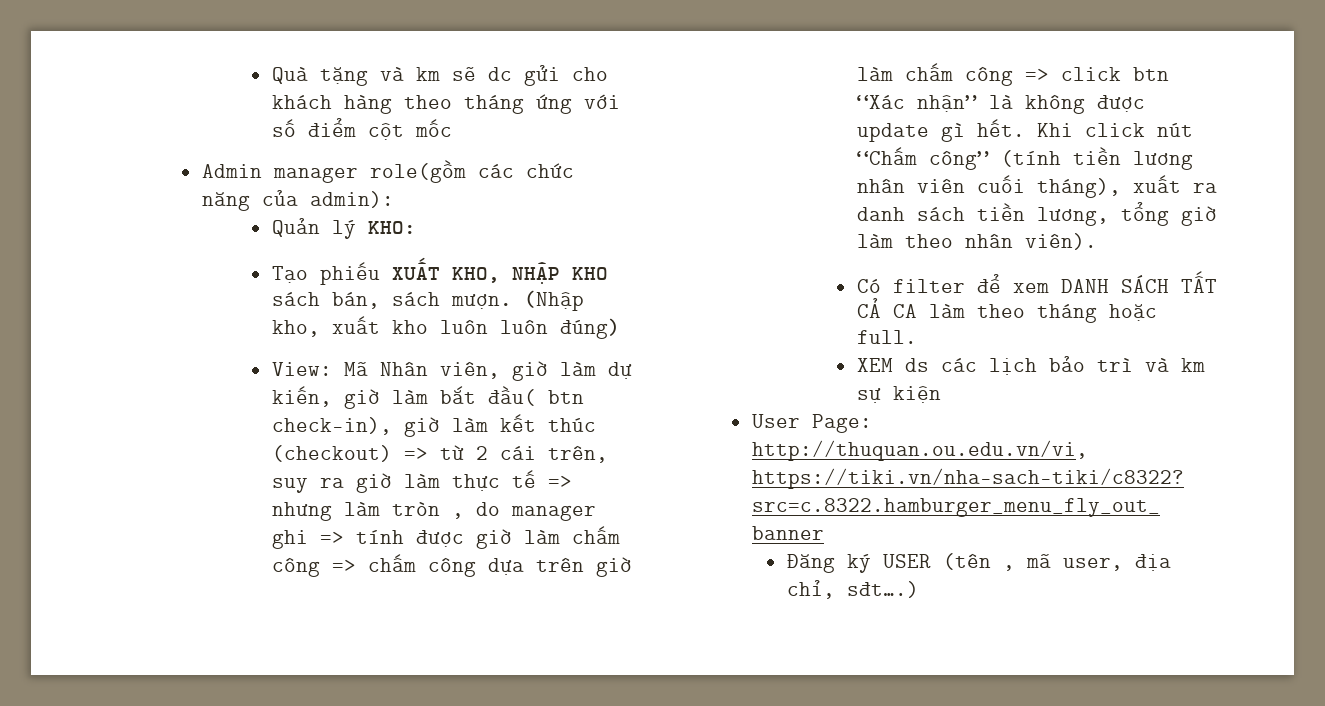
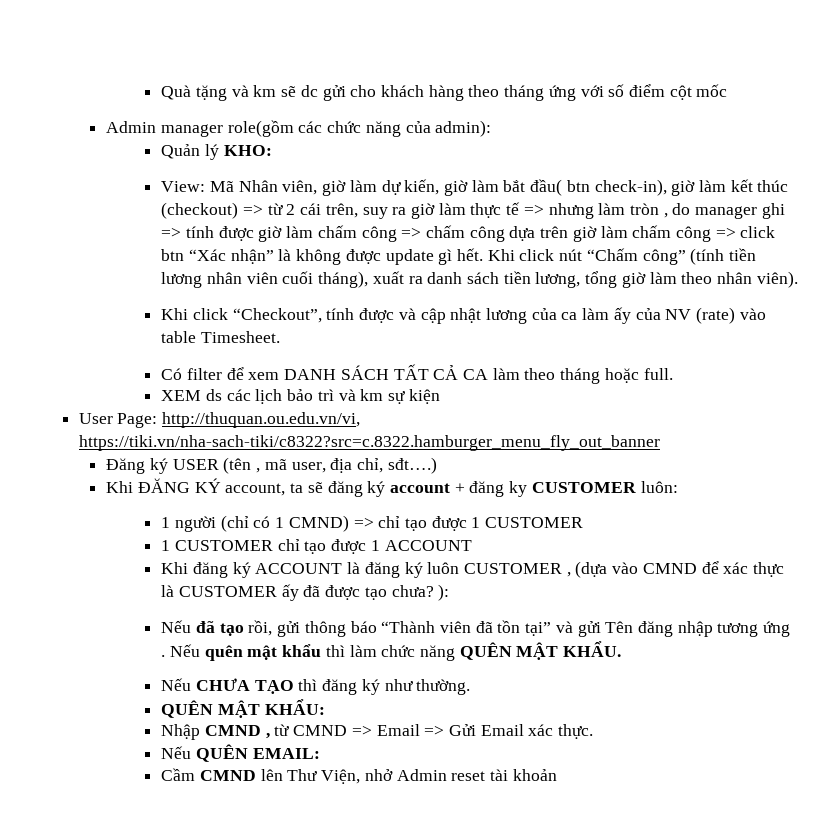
[271,257,608,285] [271,290,584,311] [271,316,620,339] // Tạo phiếu XUẤT KHO, NHẬP KHO sách bán, sách mượn. (Nhập kho, xuất kho luôn luôn đúng) -> (272, 150) none
(1097, 241) none -> [161,307,766,324] [161,331,280,343] // Khi click “Checkout”, tính được và cập nhật lương của ca làm ấy của NV (rate) vào table Timesheet.
(919, 589) none -> [106,478,678,497] [161,515,584,532] [161,539,472,554] [161,561,785,578] [161,584,450,601] [161,620,791,637] [161,641,622,661] [161,678,471,695] [161,699,325,718] [161,724,594,740] [161,744,320,762] [161,768,557,784] // Khi ĐĂNG KÝ account, ta sẽ đăng ký account + đăng ky CUSTOMER luôn: // 1 người (chỉ có 1 CMND) => chỉ tạo được 1 CUSTOMER // 1 CUSTOMER chỉ tạo được 1 ACCOUNT // Khi đăng ký ACCOUNT là đăng ký luôn CUSTOMER , (dựa vào CMND để xác thực là CUSTOMER ấy đã được tạo chưa? ): // Nếu đã tạo rồi, gửi thông báo “Thành viên đã tồn tại” và gửi Tên đăng nhập tương ứng . Nếu quên mật khẩu thì làm chức năng QUÊN MẬT KHẨU. // Nếu CHƯA TẠO thì đăng ký như thường. // QUÊN MẬT KHẨU: // Nhập CMND , từ CMND => Email => Gửi Email xác thực. // Nếu QUÊN EMAIL: // Cầm CMND lên Thư Viện, nhở Admin reset tài khoản

